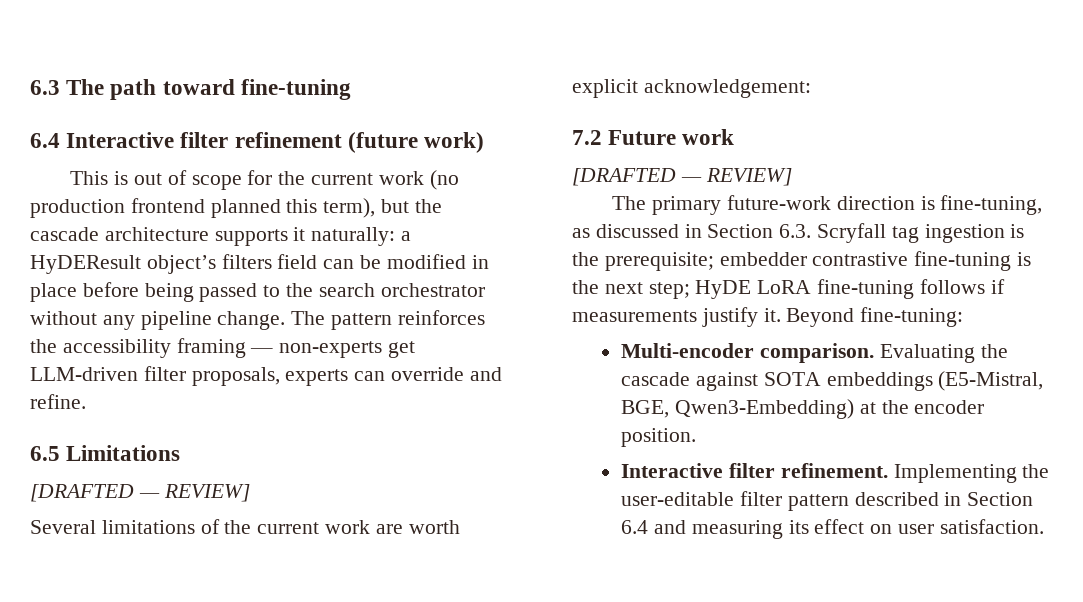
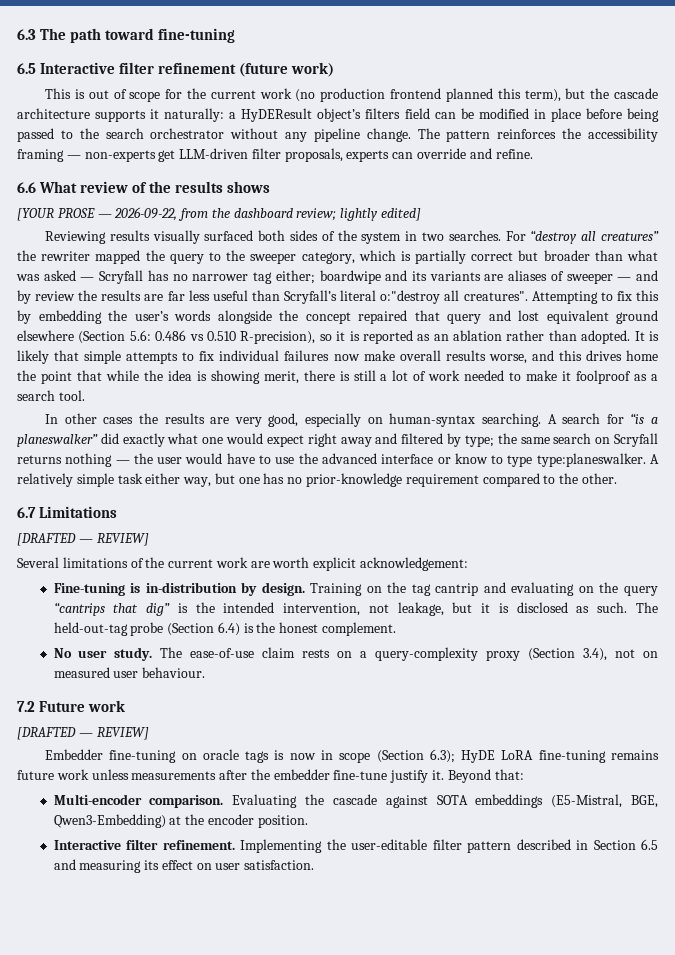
[30,133,60,148] 6.4 -> [17,63,36,74] 6.5
[30,446,60,461] 6.5 -> [17,181,271,193] [17,207,422,221] [45,230,659,244] [17,250,658,264] [16,270,658,284] [17,290,660,304] [17,310,658,324] [17,330,660,344] [17,350,658,364] [17,370,658,384] [17,390,85,401] [45,413,658,427] [17,433,658,447] [17,453,659,467] [17,473,617,487] [17,507,36,518] 6.6 What review of the results shows // [YOUR PROSE — 2026-09-22, from the dashboard review; lightly edited] // Reviewing results visually surfaced both sides of the system in two searches. For “destroy all creatures” the rewriter mapped the query to the sweeper category, which is partially correct but broader than what was asked — Scryfall has no narrower tag either; boardwipe and its variants are aliases of sweeper — and by review the results are far less useful than Scryfall’s literal o:"destroy all creatures". Attempting to fix this by embedding the user’s words alongside the concept repaired that query and lost equivalent ground elsewhere (Section 5.6: 0.486 vs 0.510 R-precision), so it is reported as an ablation rather than adopted. It is likely that simple attempts to fix individual failures now make overall results worse, and this drives home the point that while the idea is showing merit, there is still a lot of work needed to make it foolproof as a search tool. // In other cases the results are very good, especially on human-syntax searching. A search for “is a planeswalker” did exactly what one would expect right away and filtered by type; the same search on Scryfall returns nothing — the user would have to use the advanced interface or know to type type:planeswalker. A relatively simple task either way, but one has no prior-knowledge requirement compared to the other. // 6.7
(811, 88) none -> [53,582,658,596] [53,602,659,616] [53,622,396,636] [53,647,658,661] [53,667,206,678] // Fine-tuning is in-distribution by design. Training on the tag cantrip and evaluating on the query “cantrips that dig” is the intended intervention, not leakage, but it is disclosed as such. The held-out-tag probe (Section 6.4) is the honest complement. // No user study. The ease-of-use claim rests on a query-complexity proxy (Section 3.4), not on measured user behaviour.
[612,195,1043,215] [572,223,1025,243] [572,251,1032,271] [572,279,1005,299] [572,310,697,322] The primary future-work direction is fine-tuning, as discussed in Section 6.3. Scryfall tag ingestion is the prerequisite; embedder contrastive fine-tuning is the next step; HyDE LoRA fine-tuning follows if measurements -> [45,749,659,763] [17,769,388,780] Embedder fine-tuning on oracle tags is now in scope (Section 6.3); HyDE LoRA fine-tuning remains future work unless measurements after the embedder fine-tune
[860,307,964,327] fine-tuning: -> [494,769,524,780] that:
[621,520,649,534] 6.4 -> [640,839,658,850] 6.5

